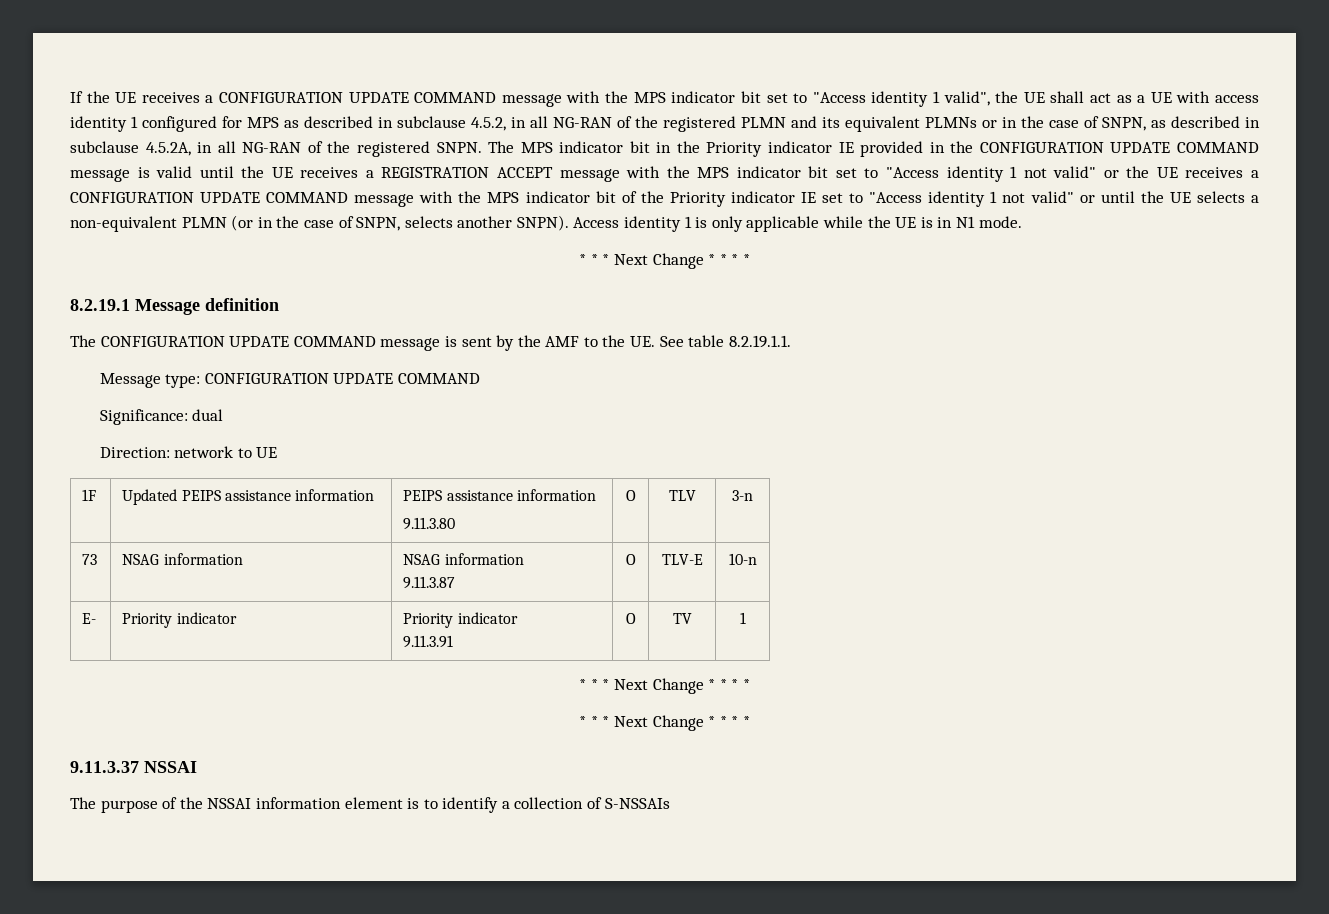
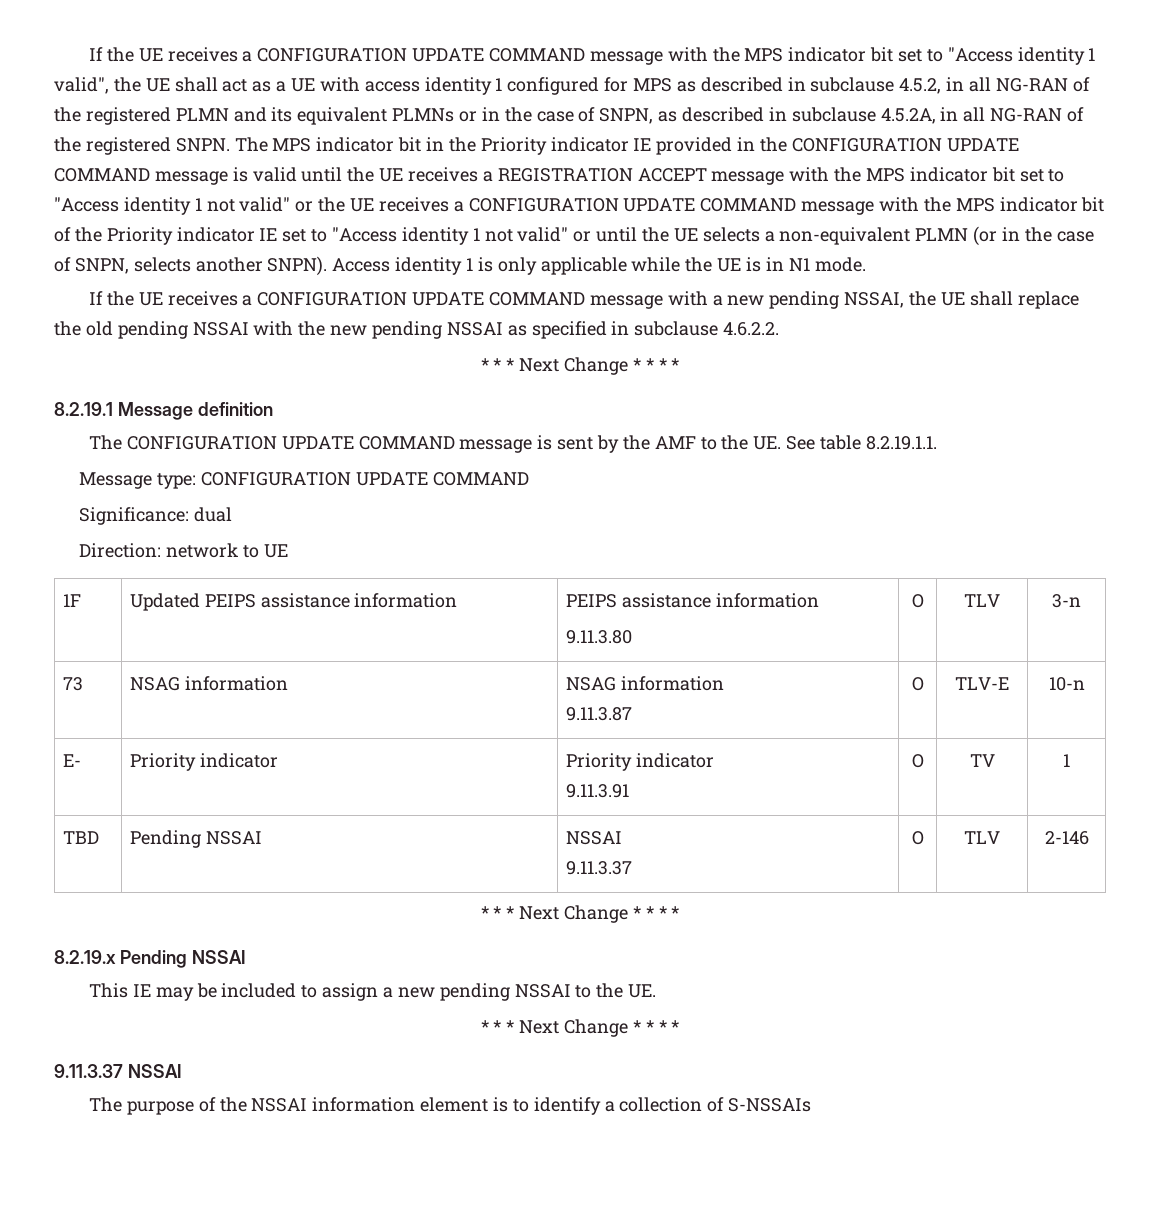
(1022, 222) none -> [88,291,1079,309] [54,321,780,339] // If the UE receives a CONFIGURATION UPDATE COMMAND message with a new pending NSSAI, the UE shall replace the old pending NSSAI with the new pending NSSAI as specified in subclause 4.6.2.2.
[579,678,750,694] // * * * Next Change * * * * -> [62,831,99,844] [129,830,262,848] [565,831,622,845] [565,861,632,875] [911,831,924,845] [964,831,1000,844] [1044,831,1089,845] [480,905,680,923] [54,950,246,968] [88,983,657,1001] // TBD | Pending NSSAI | NSSAI // 9.11.3.37 | O | TLV | 2-146 // * * * Next Change * * * * // 8.2.19.x Pending NSSAI // This IE may be included to assign a new pending NSSAI to the UE.

